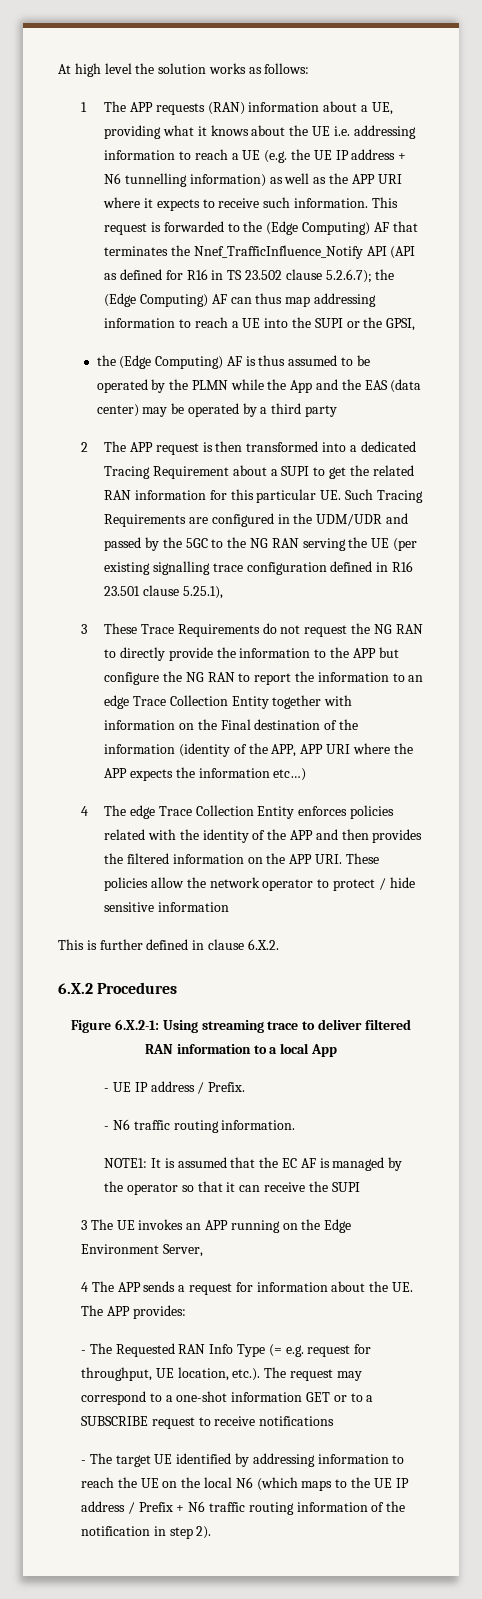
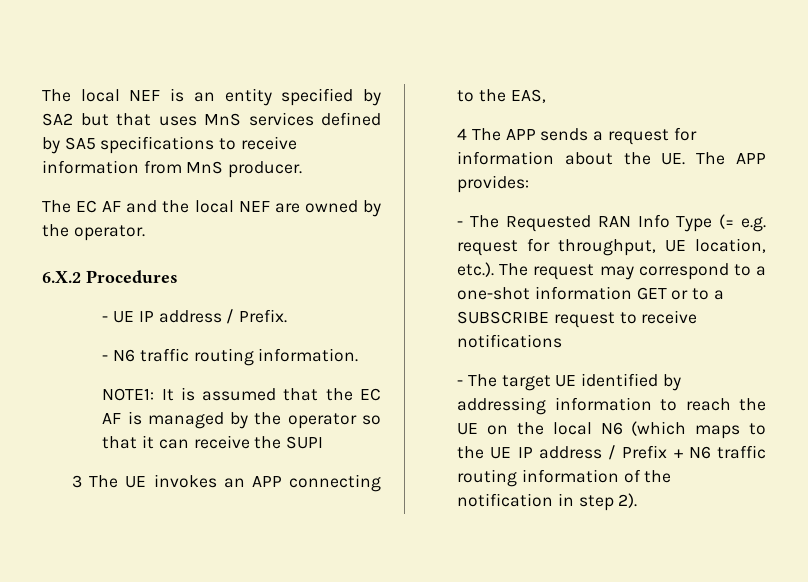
[58,63,310,77] [81,101,393,115] [104,125,416,139] [104,149,407,163] [104,173,402,187] [103,197,398,211] [104,221,418,235] [104,245,416,259] [104,269,395,283] [104,293,376,307] [104,317,416,331] [96,355,370,369] [96,379,422,393] [96,403,337,417] [81,441,416,455] [104,465,414,479] [104,489,423,503] [104,513,408,527] [104,537,417,551] [104,561,413,575] [104,585,223,599] [81,623,423,637] [104,647,399,661] [104,671,424,685] [104,695,353,709] [104,719,358,730] [104,743,413,757] [104,767,307,781] [81,805,394,819] [104,829,423,843] [104,853,379,864] [104,877,415,891] [104,902,230,912] [58,939,279,950] [58,982,178,994] [71,1019,411,1033] [145,1043,337,1057] At high level the solution works as follows: // 1 The APP requests (RAN) information about a UE, providing what it knows about the UE i.e. addressing information to reach a UE (e.g. the UE IP address + N6 tunnelling information) as well as the APP URI where it expects to receive such information. This request is forwarded to the (Edge Computing) AF that terminates the Nnef_TrafficInfluence_Notify API (API as defined for R16 in TS 23.502 clause 5.2.6.7); the (Edge Computing) AF can thus map addressing information to reach a UE into the SUPI or the GPSI, // the (Edge Computing) AF is thus assumed to be operated by the PLMN while the App and the EAS (data center) may be operated by a third party // 2 The APP request is then transformed into a dedicated Tracing Requirement about a SUPI to get the related RAN information for this particular UE. Such Tracing Requirements are configured in the UDM/UDR and passed by the 5GC to the NG RAN serving the UE (per existing signalling trace configuration defined in R16 23.501 clause 5.25.1), // 3 These Trace Requirements do not request the NG RAN to directly provide the information to the APP but configure the NG RAN to report the information to an edge Trace Collection Entity together with information on the Final destination of the information (identity of the APP, APP URI where the APP expects the information etc…) // 4 The edge Trace Collection Entity enforces policies related with the identity of the APP and then provides the filtered information on the APP URI. These policies allow the network operator to protect / hide sensitive information // This is further defined in clause 6.X.2. // 6.X.2 Procedures // Figure 6.X.2-1: Using streaming trace to deliver filtered RAN information to a local App -> [42,88,382,106] [42,112,381,126] [42,136,297,154] [42,160,303,178] [42,200,381,217] [42,224,145,241] [42,270,178,283] The local NEF is an entity specified by SA2 but that uses MnS services defined by SA5 specifications to receive information from MnS producer. // The EC AF and the local NEF are owned by the operator. // 6.X.2 Procedures
[230,1219,352,1233] [81,1244,203,1257] running on the Edge Environment Server, -> [289,474,381,492] [457,89,546,103] connecting to the EAS,

